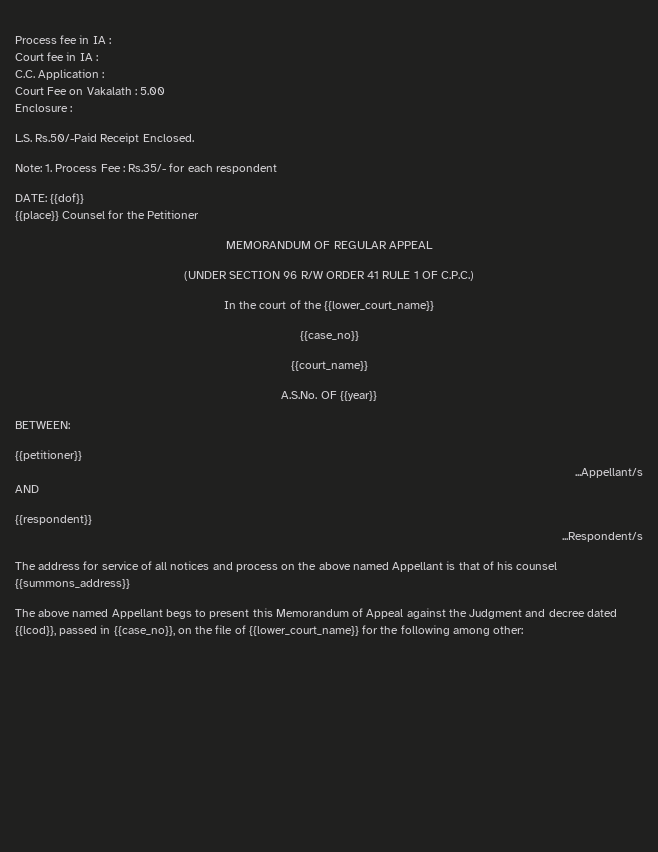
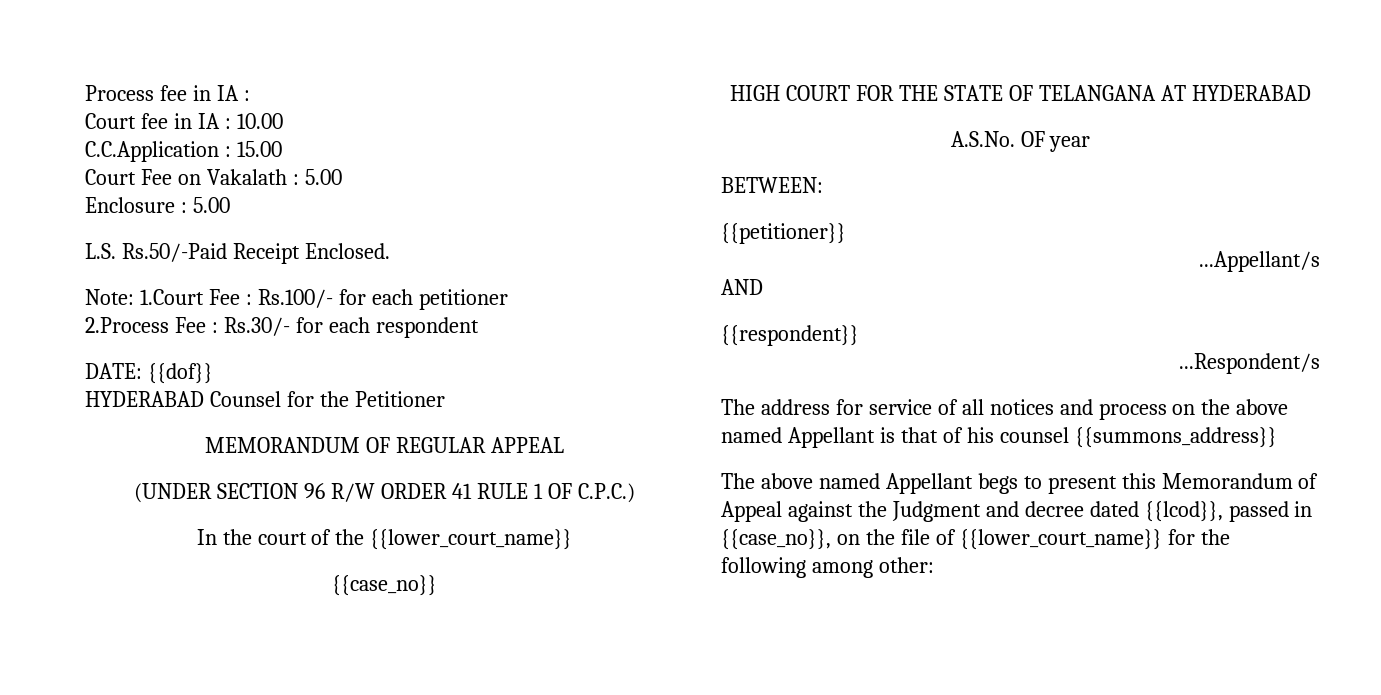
[15,69,105,80] // C.C. Application : -> [236,113,283,129] [85,141,282,162] 10.00 // C.C.Application : 15.00
(73, 109) none -> [192,197,230,213] 5.00
[45,164,167,172] 1. Process Fee : Rs.35/- -> [139,289,508,310] [85,317,290,336] 1.Court Fee : Rs.100/- for each petitioner // 2.Process Fee : Rs.30/-
[15,211,59,221] {{place}} -> [85,391,204,407] HYDERABAD
[290,361,368,371] {{court_name}} -> [730,85,1311,101] HIGH COURT FOR THE STATE OF TELANGANA AT HYDERABAD
[339,391,377,401] {{year}} -> [1049,136,1091,152] year

